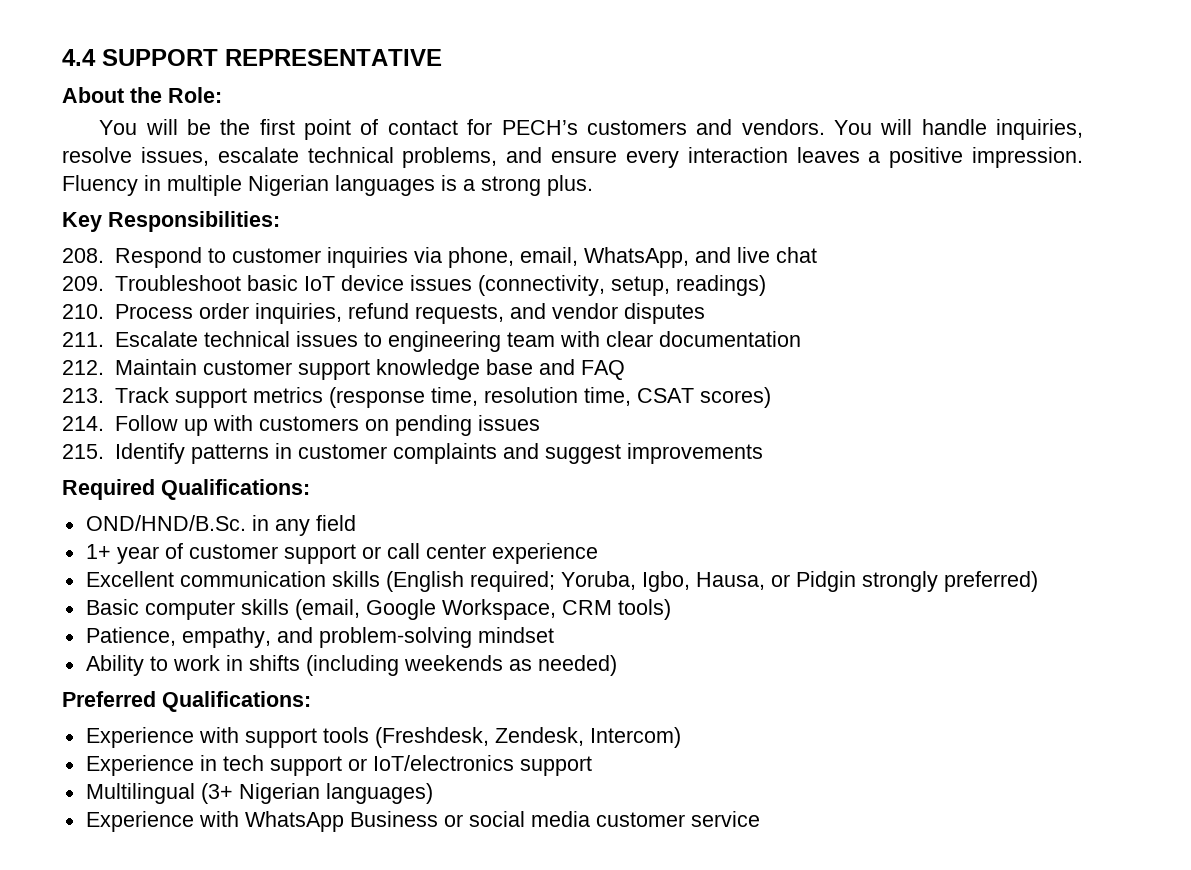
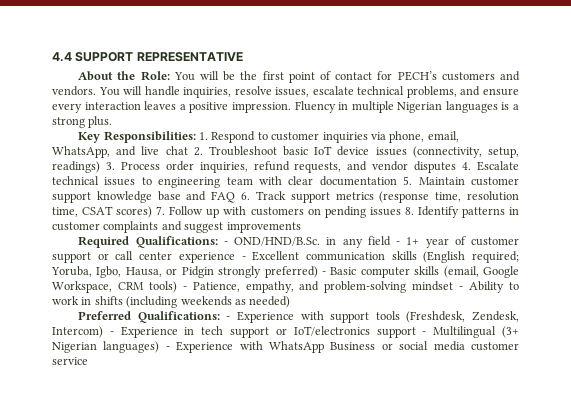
(222, 95) // -> (170, 76) none
[62,248,104,263] // 208. -> [199,132,209,140] 1.
[62,276,104,291] // 209. -> [193,147,203,156] 2.
[62,304,104,319] // 210. -> [105,162,115,170] 3.
[62,332,104,347] // 211. -> [462,162,472,170] 4.
[62,360,104,375] // 212. -> [403,176,413,185] 5.
[62,388,104,403] // 213. -> [241,192,251,200] 6.
[62,416,104,431] // 214. -> [156,206,166,215] 7.
[62,444,104,459] // 215. -> [404,207,414,215] 8.
(310, 489) // -> [223,241,228,245] -
(356, 523) // -> [396,241,401,245] -
(598, 553) // -> [241,256,246,260] -
(1038, 581) // -> [321,271,326,275] -
(671, 609) // -> [182,286,187,290] -
(554, 635) // -> [459,286,464,290] -
(311, 701) // -> [226,316,231,320] -
(681, 737) // -> [109,331,114,335] -
(592, 766) // -> [422,331,427,335] -
(433, 793) // -> [165,346,170,350] -

